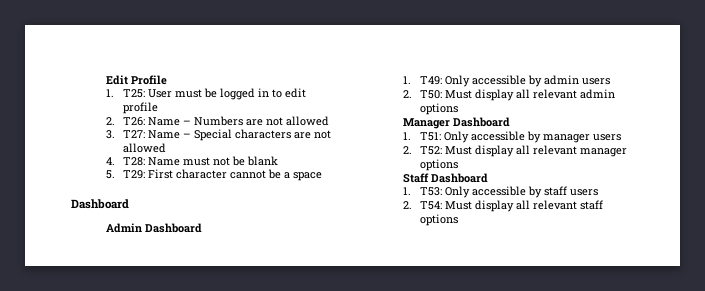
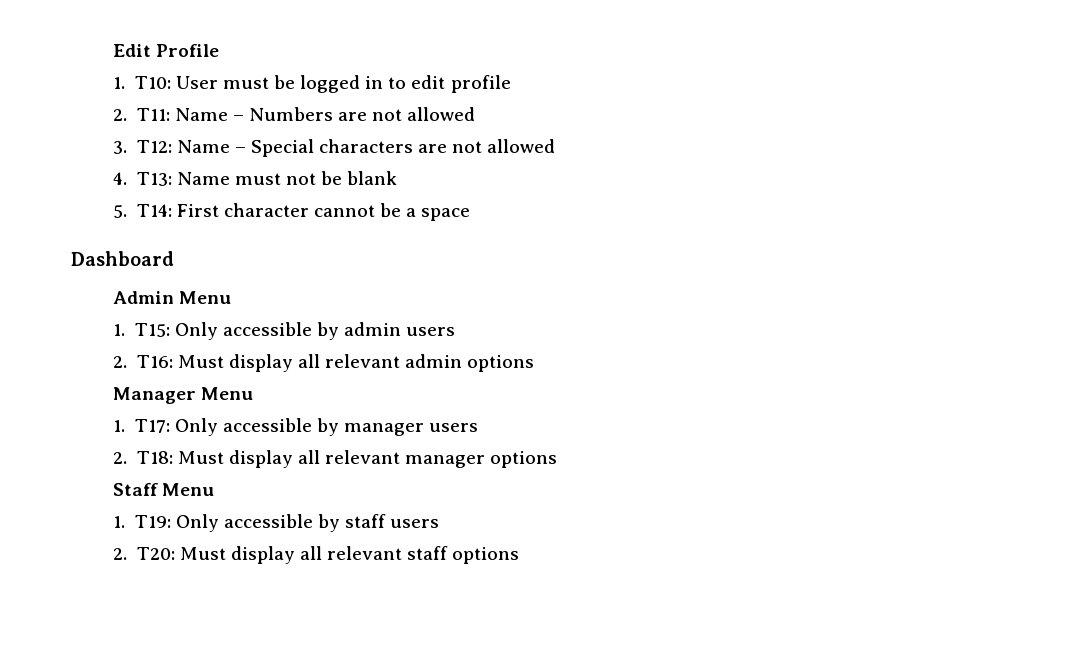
[123,89,146,98] T25: -> [134,76,171,89] T10:
[123,117,146,126] T26: -> [136,108,170,121] T11:
[123,130,146,138] T27: -> [136,140,172,153] T12:
[123,157,146,166] T28: -> [136,172,172,186] T13:
[123,170,146,179] T29: -> [136,204,172,217] T14:
[144,223,202,233] [402,76,443,85] Dashboard // 1. T49: -> [179,291,232,304] [113,323,170,337] Menu // 1. T15:
[420,90,443,99] T50: -> [136,355,173,368] T16:
[452,117,510,127] [402,132,442,141] Dashboard // 1. T51: -> [201,387,254,400] [113,419,170,433] Menu // 1. T17:
[420,146,443,155] T52: -> [136,451,173,464] T18:
[430,173,488,183] [402,187,443,196] Dashboard // 1. T53: -> [162,483,215,496] [113,515,171,528] Menu // 1. T19:
[420,201,443,210] T54: -> [136,547,175,560] T20:

